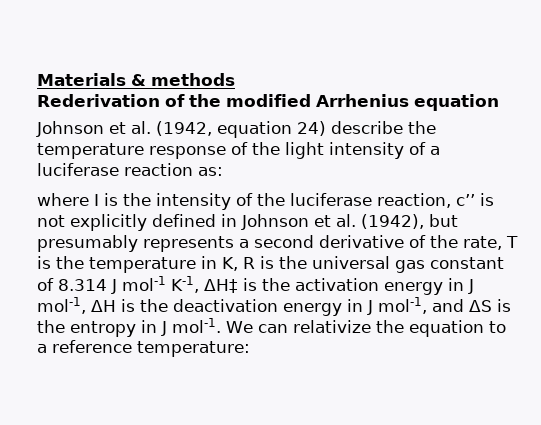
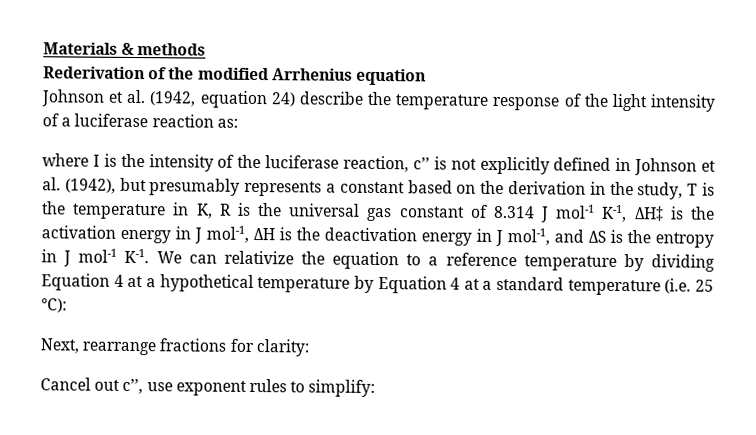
[254,235,502,250] second derivative of the rate, -> [339,180,684,200] constant based on the derivation in the study,
[172,318,221,333] mol-1. -> [78,248,150,264] mol-1 K-1.
[137,341,250,357] temperature: -> [523,254,715,272] [41,273,714,296] [41,298,67,313] [40,338,309,357] [40,377,376,397] temperature by dividing Equation 4 at a hypothetical temperature by Equation 4 at a standard temperature (i.e. 25 °C): // Next, rearrange fractions for clarity: // Cancel out c’’, use exponent rules to simplify:

